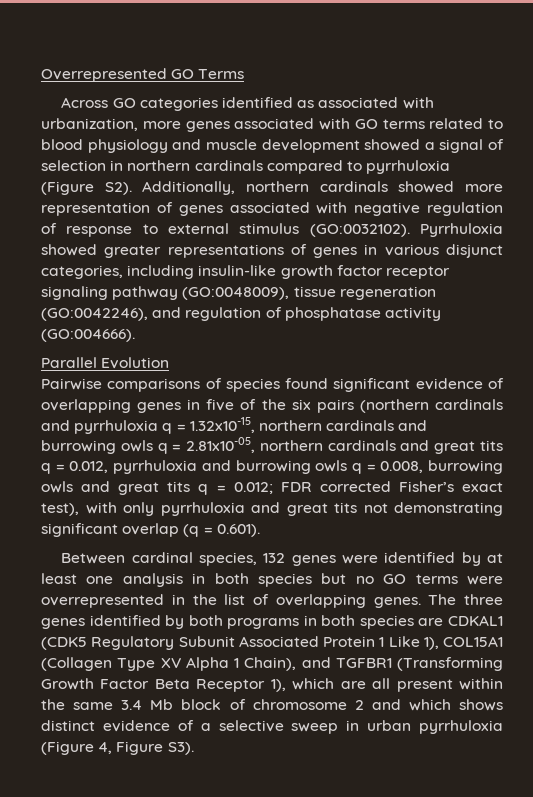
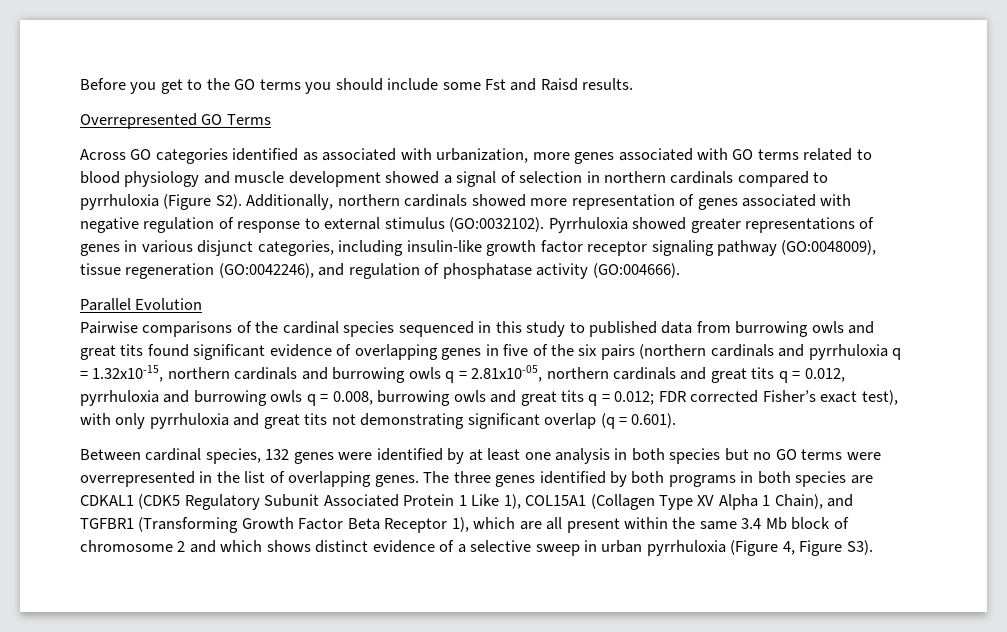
(41, 75) none -> [80,78,634,94] Before you get to the GO terms you should include some Fst and Raisd results. //
[225,378,280,392] species -> [255,321,875,337] [80,344,144,360] the cardinal species sequenced in this study to published data from burrowing owls and great tits

